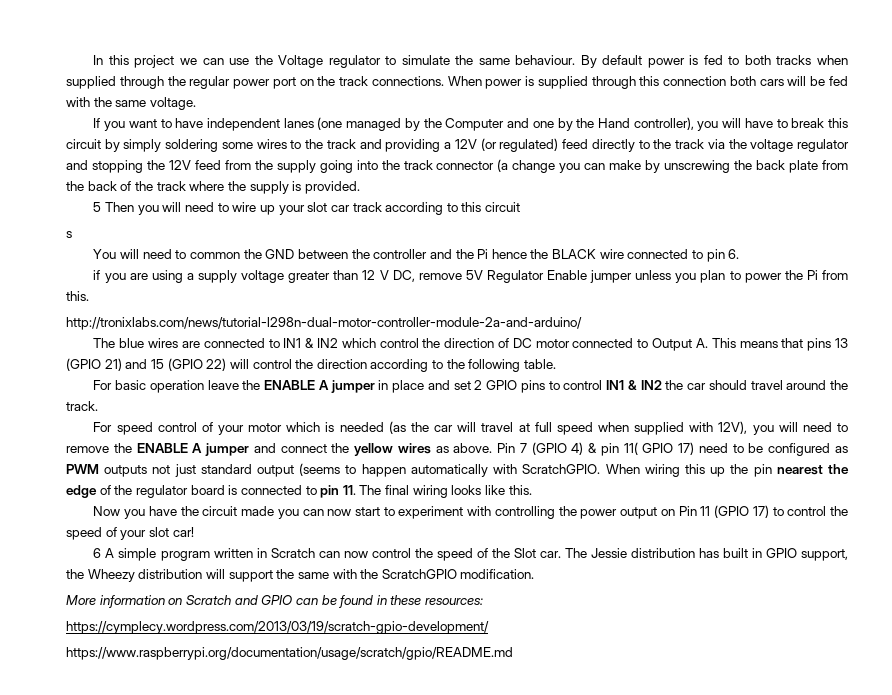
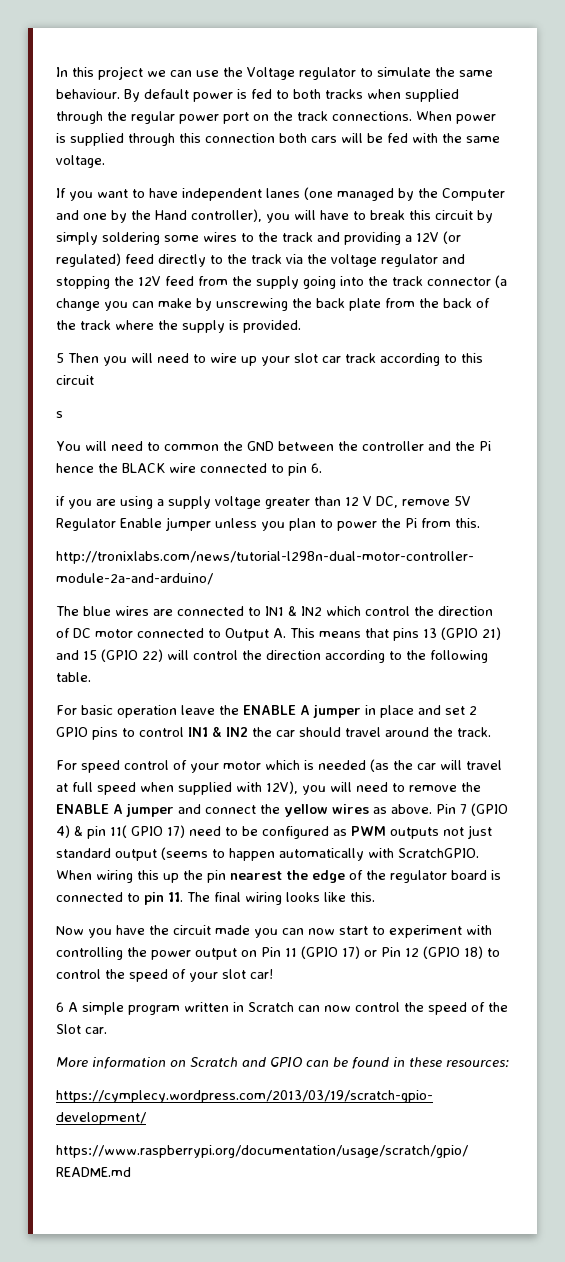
(769, 511) none -> [364,946,483,959] or Pin 12 (GPIO 18)
[564,548,848,561] [66,569,535,582] The Jessie distribution has built in GPIO support, the Wheezy distribution will support the same with the ScratchGPIO modification. -> (107, 1030) none

